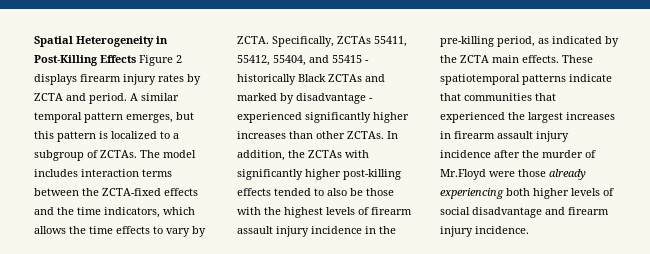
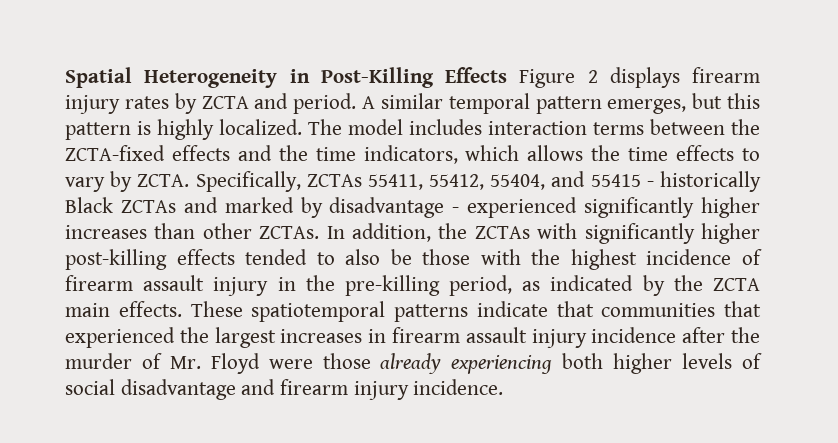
[111,131,179,139] [34,150,137,161] localized to a subgroup of ZCTAs. -> [157,119,302,140] highly localized.
[326,207,355,215] levels -> [646,249,732,265] incidence
[311,226,362,234] incidence -> (269, 286) none
[440,169,486,180] Mr.Floyd -> [169,353,260,374] Mr. Floyd

